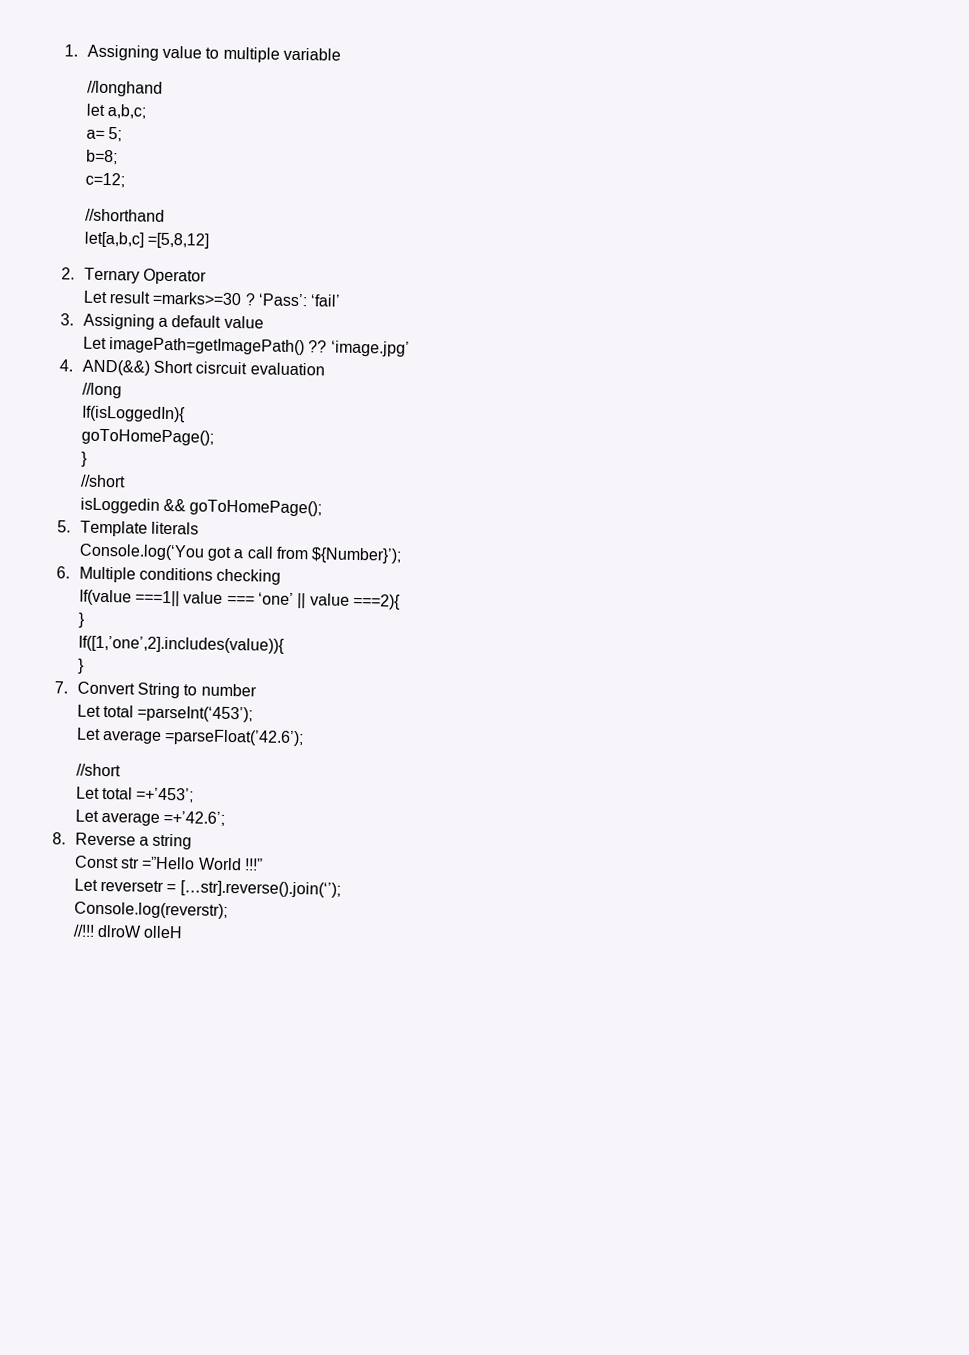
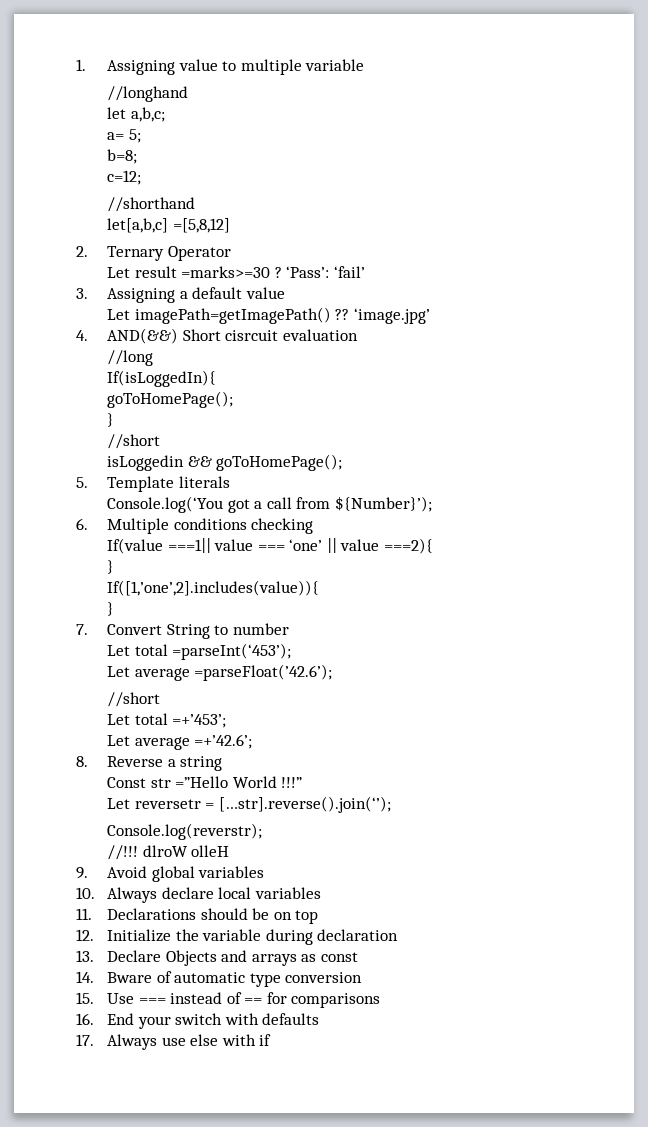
(184, 932) none -> [76,866,265,882] [76,887,321,903] [76,908,319,924] [76,929,399,945] [76,950,358,966] [76,971,363,987] [76,992,381,1008] [76,1013,320,1029] [76,1034,272,1050] // 9. Avoid global variables // 10. Always declare local variables // 11. Declarations should be on top // 12. Initialize the variable during declaration // 13. Declare Objects and arrays as const // 14. Bware of automatic type conversion // 15. Use === instead of == for comparisons // 16. End your switch with defaults // 17. Always use else with if

